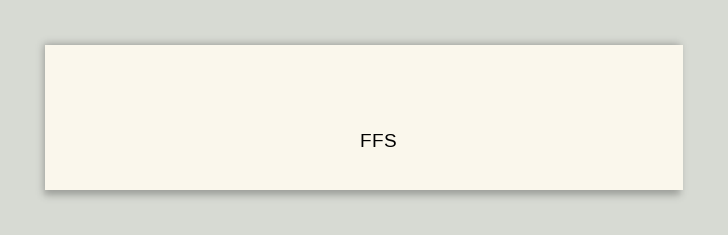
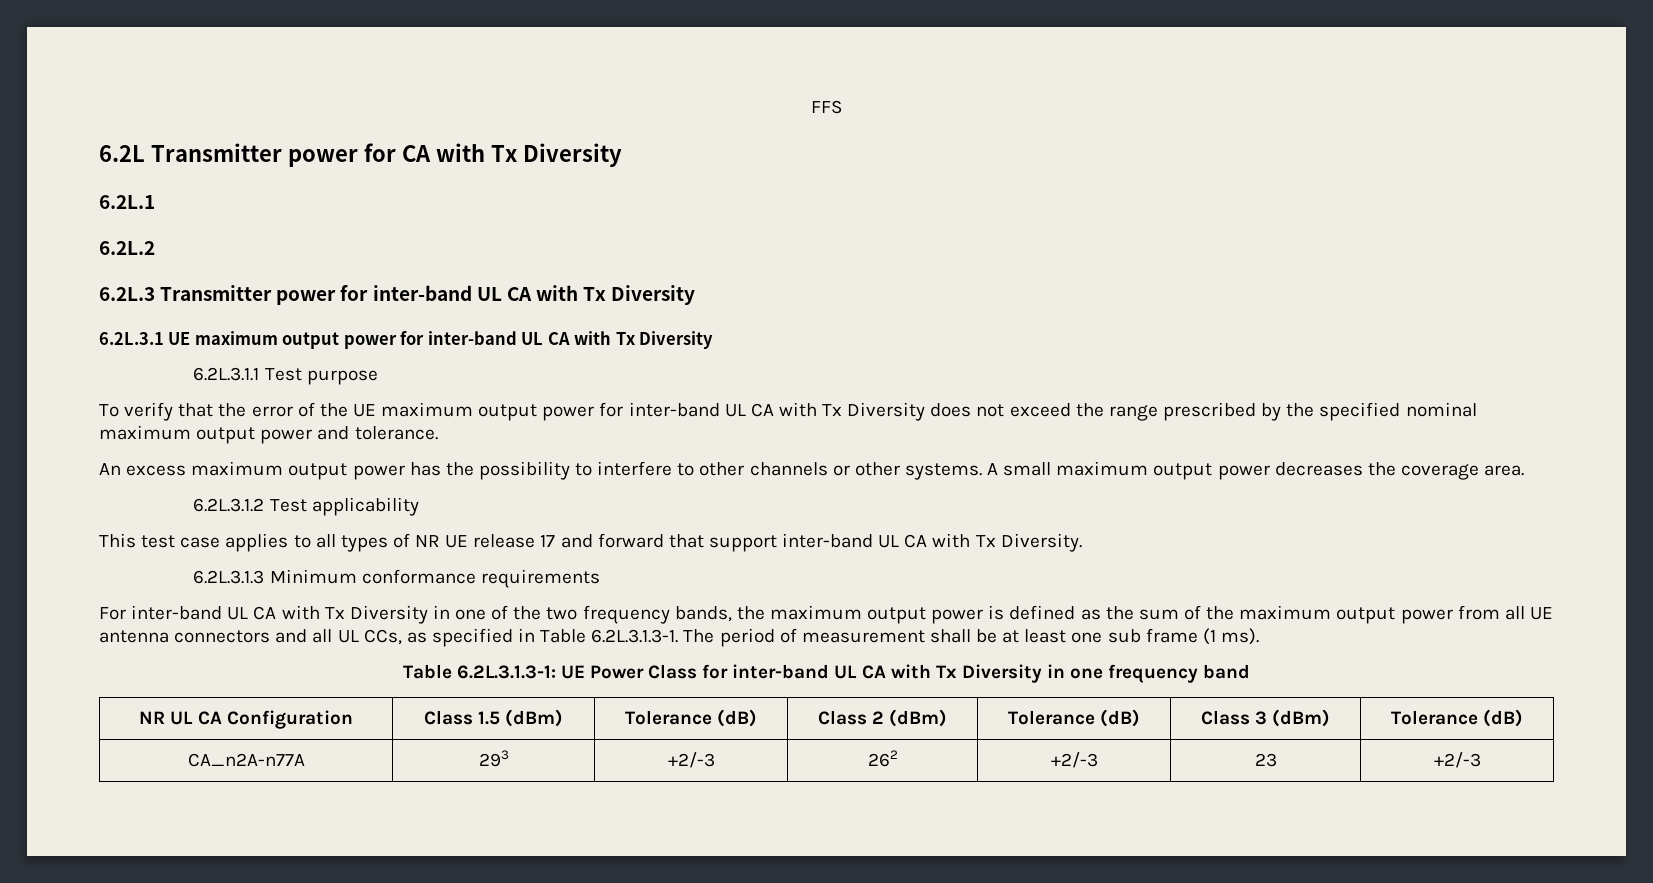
(397, 140) none -> [99,143,622,167] [99,195,155,209] [99,241,155,255] [99,285,696,305] [99,331,714,349] [193,367,378,385] [99,402,1477,421] [99,425,438,444] [99,461,1525,480] [193,497,419,516] [99,533,1082,552] [193,569,600,588] [99,605,1553,624] [99,628,1259,647] [402,664,1251,683] [139,710,353,729] [423,709,564,727] [624,709,758,727] [817,709,948,727] [1007,709,1141,727] [1200,709,1331,727] [1390,709,1524,727] [187,753,305,767] [478,750,509,767] [667,752,715,768] [867,750,898,767] [1050,752,1098,768] [1254,753,1277,767] [1433,752,1481,768] // 6.2L Transmitter power for CA with Tx Diversity // 6.2L.1 // 6.2L.2 // 6.2L.3 Transmitter power for inter-band UL CA with Tx Diversity // 6.2L.3.1 UE maximum output power for inter-band UL CA with Tx Diversity // 6.2L.3.1.1 Test purpose // To verify that the error of the UE maximum output power for inter-band UL CA with Tx Diversity does not exceed the range prescribed by the specified nominal maximum output power and tolerance. // An excess maximum output power has the possibility to interfere to other channels or other systems. A small maximum output power decreases the coverage area. // 6.2L.3.1.2 Test applicability // This test case applies to all types of NR UE release 17 and forward that support inter-band UL CA with Tx Diversity. // 6.2L.3.1.3 Minimum conformance requirements // For inter-band UL CA with Tx Diversity in one of the two frequency bands, the maximum output power is defined as the sum of the maximum output power from all UE antenna connectors and all UL CCs, as specified in Table 6.2L.3.1.3-1. The period of measurement shall be at least one sub frame (1 ms). // Table 6.2L.3.1.3-1: UE Power Class for inter-band UL CA with Tx Diversity in one frequency band // NR UL CA Configuration | Class 1.5 (dBm) | Tolerance (dB) | Class 2 (dBm) | Tolerance (dB) | Class 3 (dBm) | Tolerance (dB) // CA_n2A-n77A | 293 | +2/-3 | 262 | +2/-3 | 23 | +2/-3

